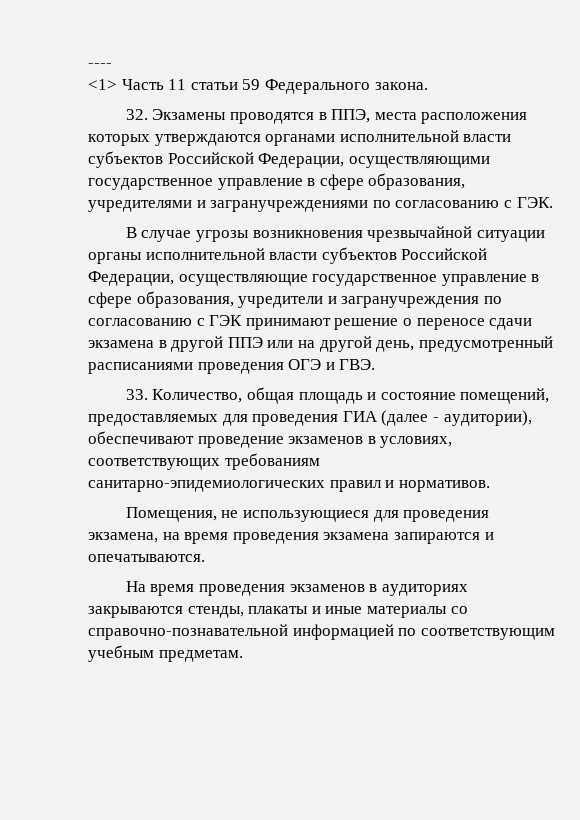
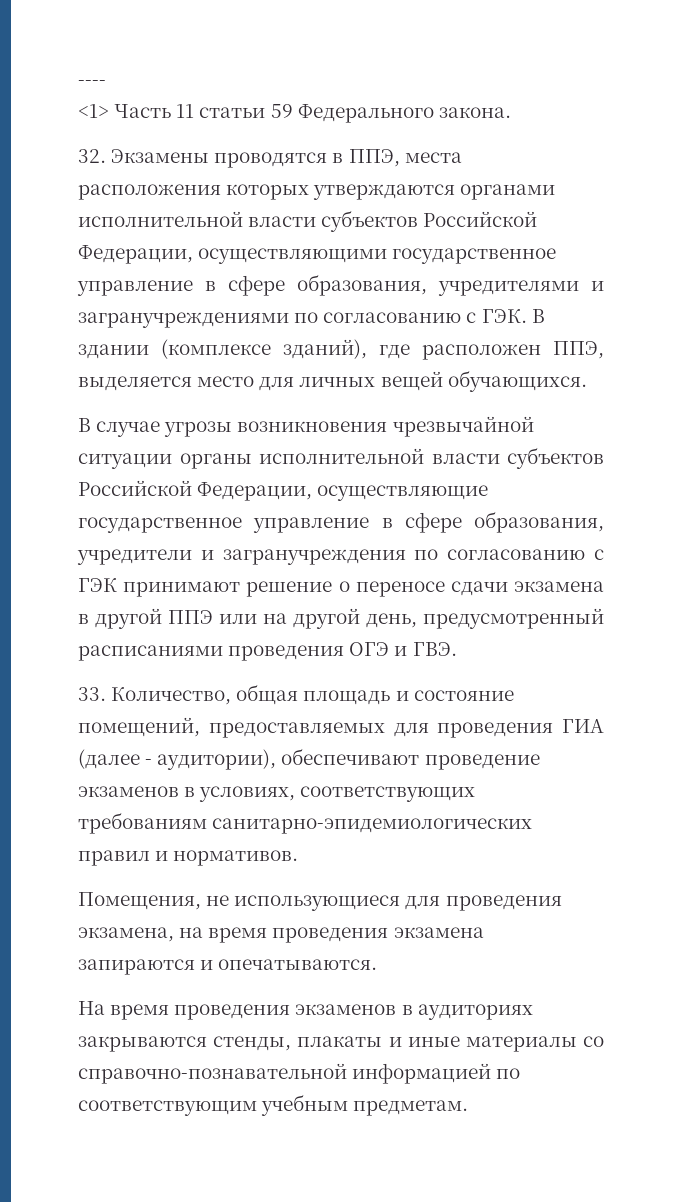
(553, 202) none -> [531,309,545,323] [78,339,604,360] [78,370,587,392] В здании (комплексе зданий), где расположен ППЭ, выделяется место для личных вещей обучающихся.

